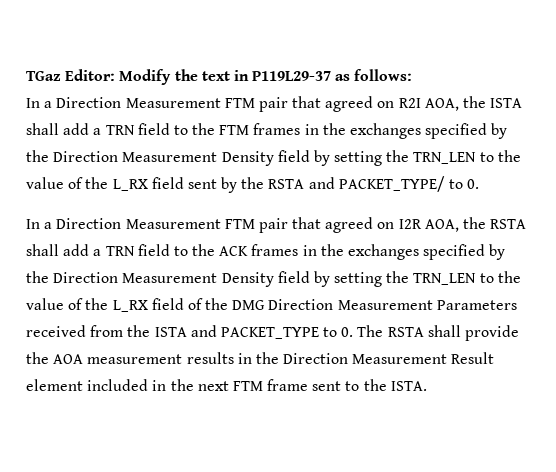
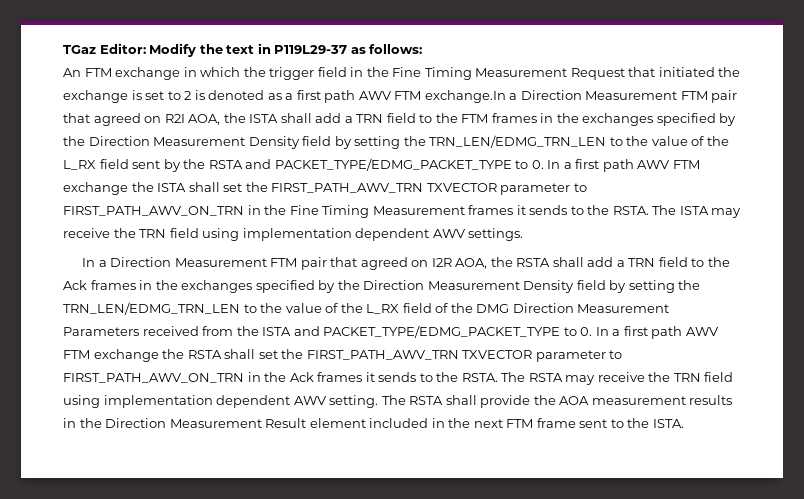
[26,98,40,108] In -> [63,67,741,80] [63,90,506,103] An FTM exchange in which the trigger field in the Fine Timing Measurement Request that initiated the exchange is set to 2 is denoted as a first path AWV FTM exchange.In
[413,152,477,164] TRN_LEN -> [429,135,607,148] TRN_LEN/EDMG_TRN_LEN
[338,176,480,192] PACKET_TYPE/ to 0. -> [274,158,700,172] [63,182,587,195] [63,205,742,218] [63,228,524,241] PACKET_TYPE/EDMG_PACKET_TYPE to 0. In a first path AWV FTM exchange the ISTA shall set the FIRST_PATH_AWV_TRN TXVECTOR parameter to FIRST_PATH_AWV_ON_TRN in the Fine Timing Measurement frames it sends to the RSTA. The ISTA may receive the TRN field using implementation dependent AWV settings.
[219,246,249,256] ACK -> [63,280,87,290] Ack
[413,273,477,285] TRN_LEN -> [63,302,240,315] TRN_LEN/EDMG_TRN_LEN
[220,327,354,339] PACKET_TYPE to 0. -> [323,325,719,339] [63,349,623,362] [63,372,734,385] [63,395,379,408] PACKET_TYPE/EDMG_PACKET_TYPE to 0. In a first path AWV FTM exchange the RSTA shall set the FIRST_PATH_AWV_TRN TXVECTOR parameter to FIRST_PATH_AWV_ON_TRN in the Ack frames it sends to the RSTA. The RSTA may receive the TRN field using implementation dependent AWV setting.

